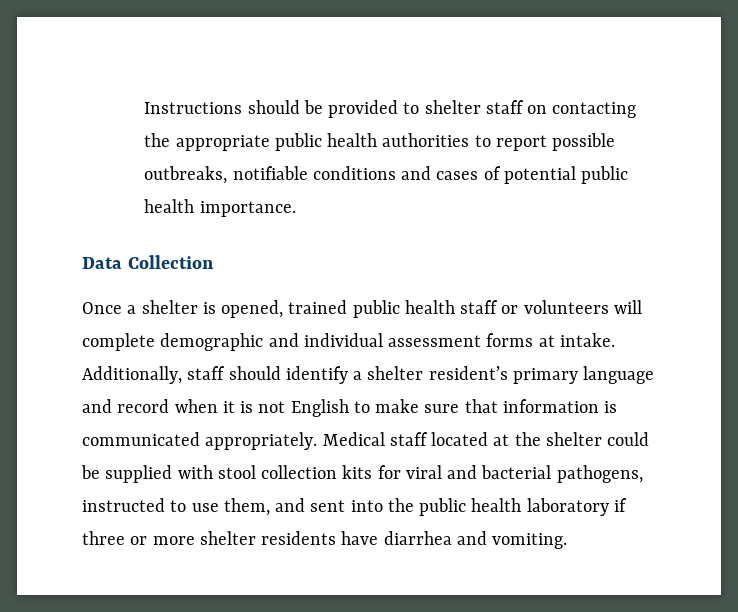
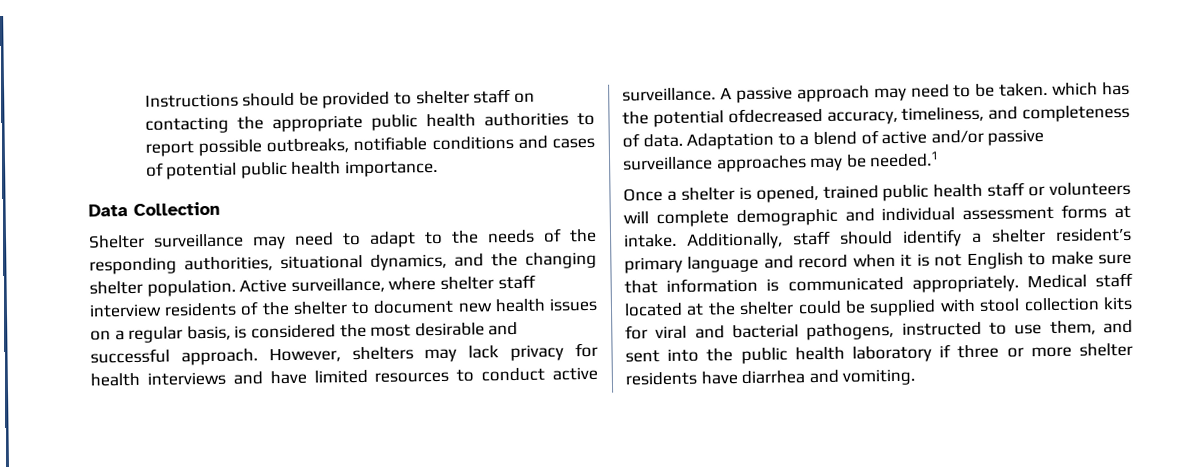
(214, 262) none -> [88,228,597,250] [89,251,597,275] [89,274,536,297] [89,297,598,318] [90,321,519,344] [90,342,598,366] [90,366,598,387] [622,81,1130,104] [622,104,1130,128] [622,129,1045,150] [623,151,940,173] // Shelter surveillance may need to adapt to the needs of the responding authorities, situational dynamics, and the changing shelter population. Active surveillance, where shelter staff interview residents of the shelter to document new health issues on a regular basis, is considered the most desirable and successful approach. However, shelters may lack privacy for health interviews and have limited resources to conduct active surveillance. A passive approach may need to be taken. which has the potential ofdecreased accuracy, timeliness, and completeness of data. Adaptation to a blend of active and/or passive surveillance approaches may be needed.1

